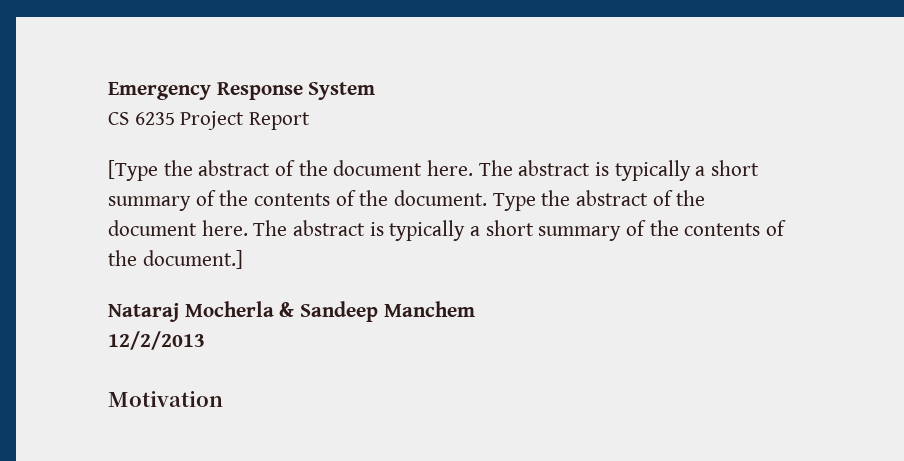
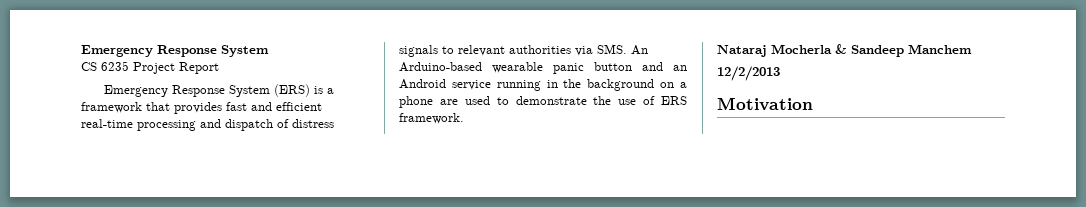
[108,160,760,181] [108,190,706,211] [108,220,787,241] [108,250,243,269] [Type the abstract of the document here. The abstract is typically a short summary of the contents of the document. Type the abstract of the document here. The abstract is typically a short summary of the contents of the document.] -> [104,84,335,97] [81,102,322,114] [81,119,334,131] [399,44,648,57] [399,62,687,74] [399,79,687,91] [399,96,687,108] [399,113,464,124] Emergency Response System (ERS) is a framework that provides fast and efficient real-time processing and dispatch of distress signals to relevant authorities via SMS. An Arduino-based wearable panic button and an Android service running in the background on a phone are used to demonstrate the use of ERS framework.

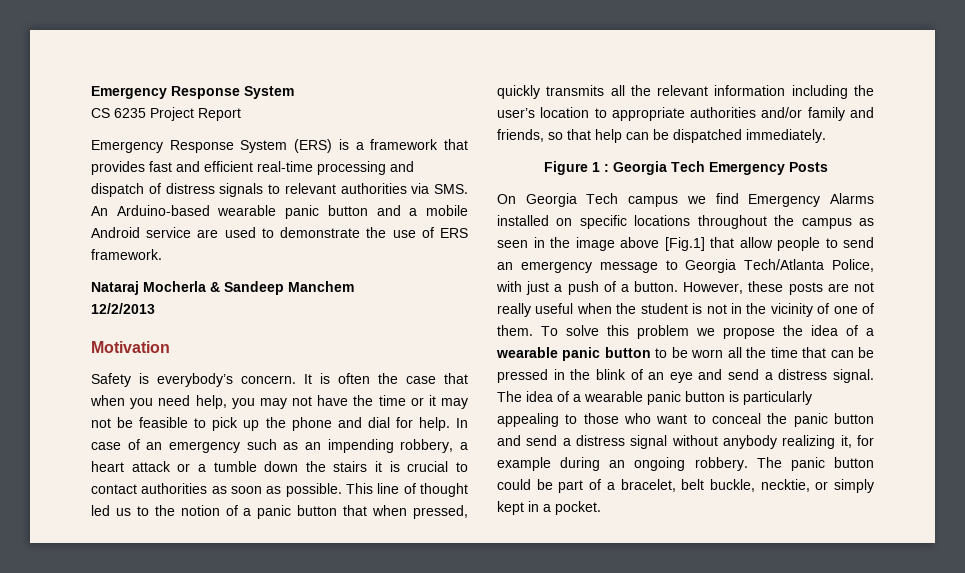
[673,65,687,71] [399,79,687,91] [399,96,433,108] an Android service running in the background on a phone -> [409,205,469,216] [91,227,192,238] a mobile Android service
(813, 104) none -> [91,373,468,387] [90,395,469,409] [91,417,468,431] [91,439,468,453] [91,461,468,472] [91,483,468,497] [91,505,468,519] [497,85,874,99] [497,107,874,121] [497,129,826,143] [543,161,828,175] [497,193,874,207] [497,215,874,229] [497,237,874,251] [497,259,874,273] [496,281,874,295] [497,303,874,317] [497,325,874,339] [496,347,874,361] [497,369,874,383] [497,391,812,405] [497,413,874,427] [497,435,874,449] [497,457,874,471] [497,479,874,493] [497,501,601,515] // Safety is everybody’s concern. It is often the case that when you need help, you may not have the time or it may not be feasible to pick up the phone and dial for help. In case of an emergency such as an impending robbery, a heart attack or a tumble down the stairs it is crucial to contact authorities as soon as possible. This line of thought led us to the notion of a panic button that when pressed, quickly transmits all the relevant information including the user’s location to appropriate authorities and/or family and friends, so that help can be dispatched immediately. // Figure 1 : Georgia Tech Emergency Posts // On Georgia Tech campus we find Emergency Alarms installed on specific locations throughout the campus as seen in the image above [Fig.1] that allow people to send an emergency message to Georgia Tech/Atlanta Police, with just a push of a button. However, these posts are not really useful when the student is not in the vicinity of one of them. To solve this problem we propose the idea of a wearable panic button to be worn all the time that can be pressed in the blink of an eye and send a distress signal. The idea of a wearable panic button is particularly appealing to those who want to conceal the panic button and send a distress signal without anybody realizing it, for example during an ongoing robbery. The panic button could be part of a bracelet, belt buckle, necktie, or simply kept in a pocket.

